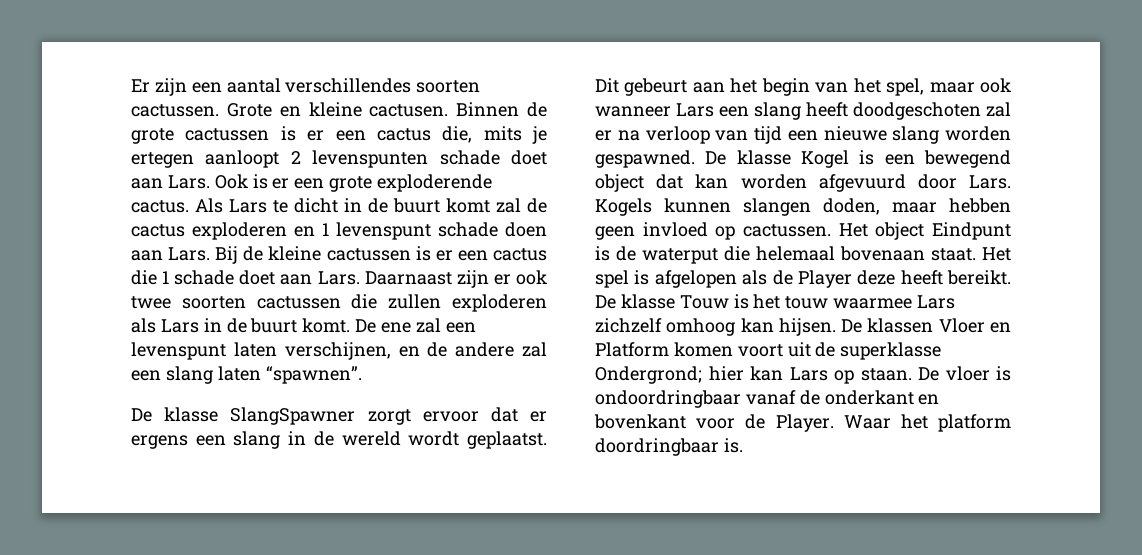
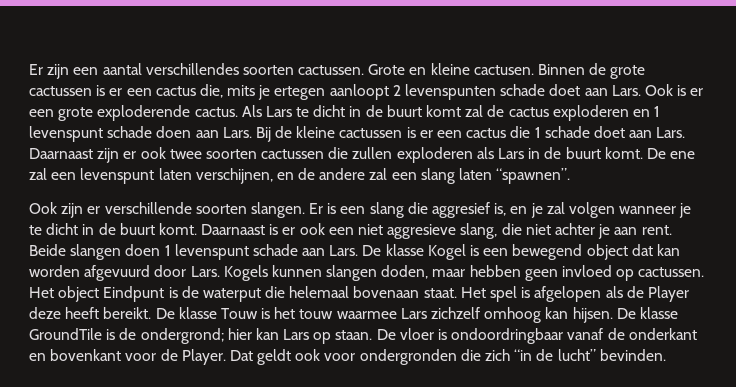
[131,407,547,425] [131,431,547,449] [595,78,1011,96] [595,102,1011,120] [595,126,1011,144] [595,150,695,168] De klasse SlangSpawner zorgt ervoor dat er ergens een slang in de wereld wordt geplaatst. Dit gebeurt aan het begin van het spel, maar ook wanneer Lars een slang heeft doodgeschoten zal er na verloop van tijd een nieuwe slang worden gespawned. -> [29,202,692,218] [29,223,672,239] [29,244,359,260] Ook zijn er verschillende soorten slangen. Er is een slang die aggresief is, en je zal volgen wanneer je te dicht in de buurt komt. Daarnaast is er ook een niet aggresieve slang, die niet achter je aan rent. Beide slangen doen 1 levenspunt schade aan Lars.
[867,318,1011,333] [595,342,942,360] [595,366,702,384] klassen Vloer en Platform komen voort uit de superklasse Ondergrond; -> [639,307,678,319] [29,328,224,344] klasse GroundTile is de ondergrond;
[843,414,1012,432] [595,438,743,456] Waar het platform doordringbaar is. -> [229,349,666,365] Dat geldt ook voor ondergronden die zich “in de lucht” bevinden.

